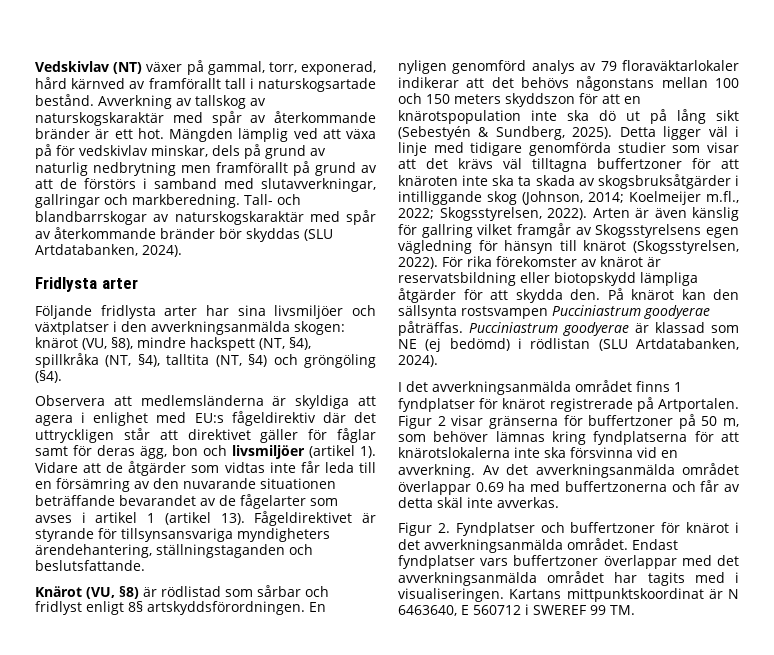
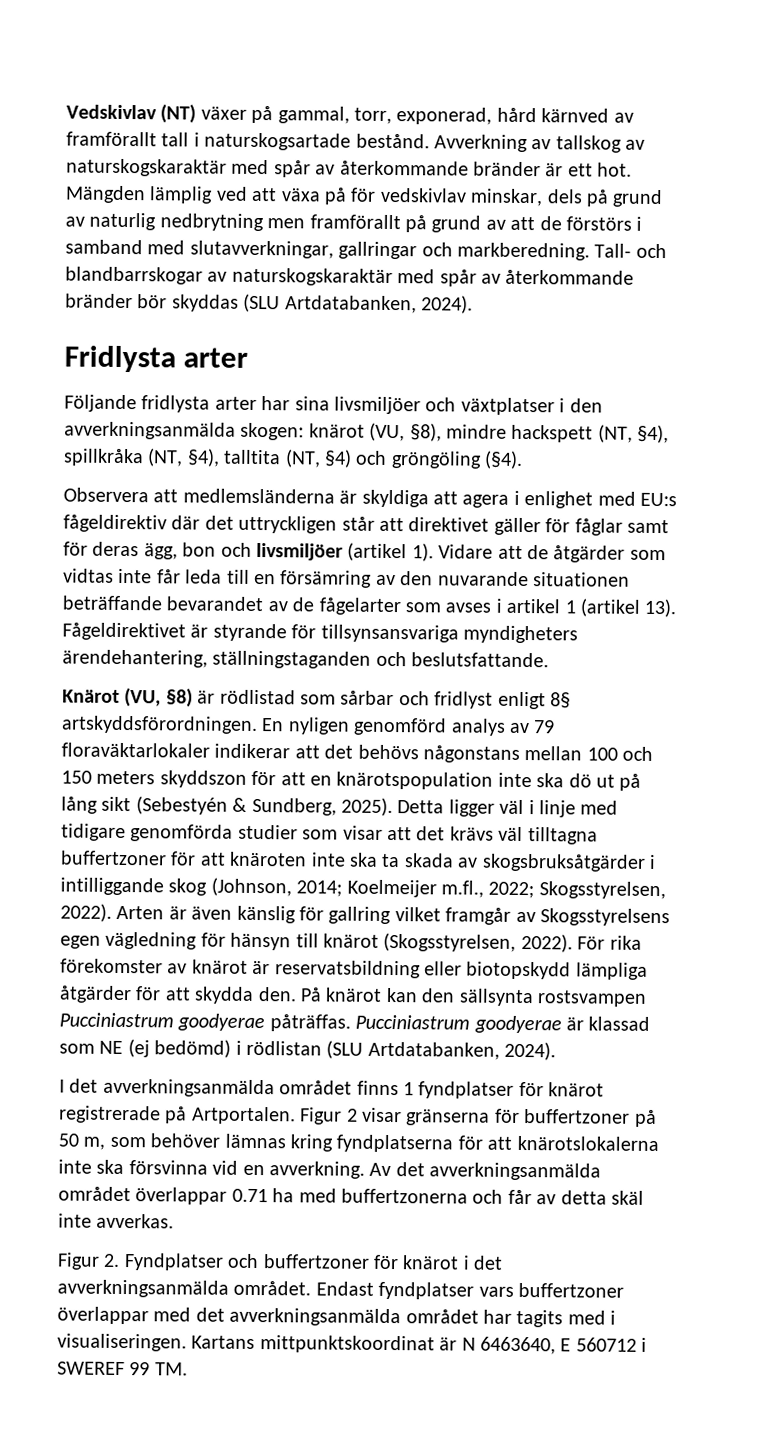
[475,482,504,492] 0.69 -> [231,1188,268,1203] 0.71

